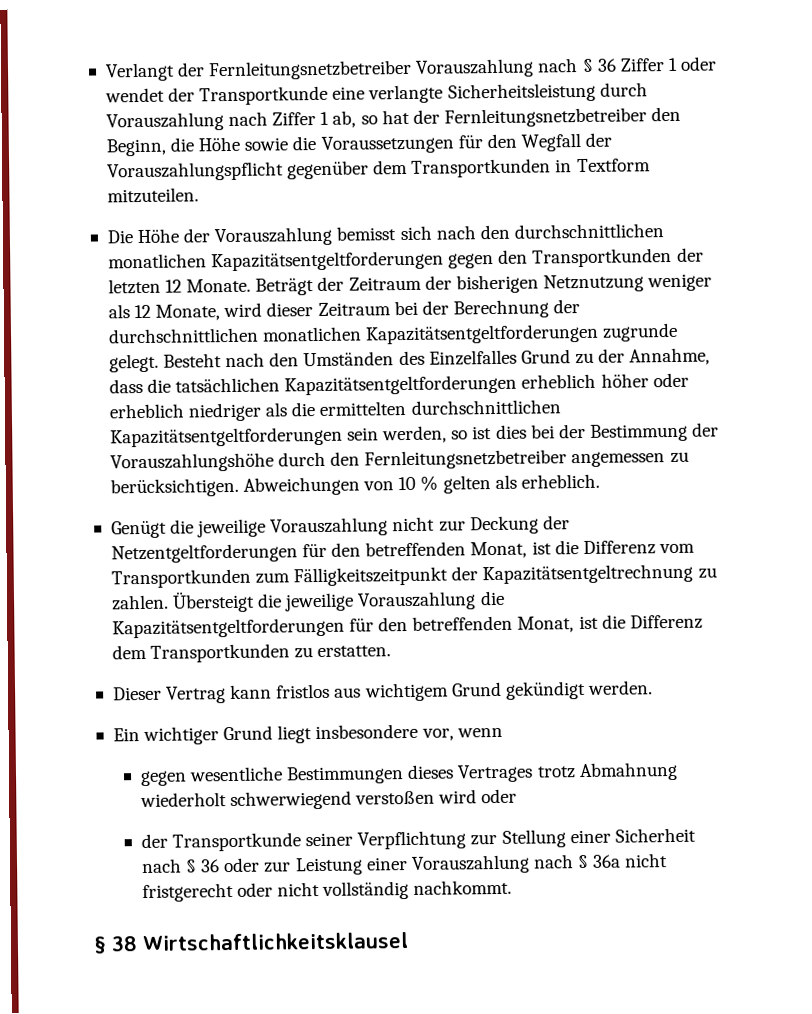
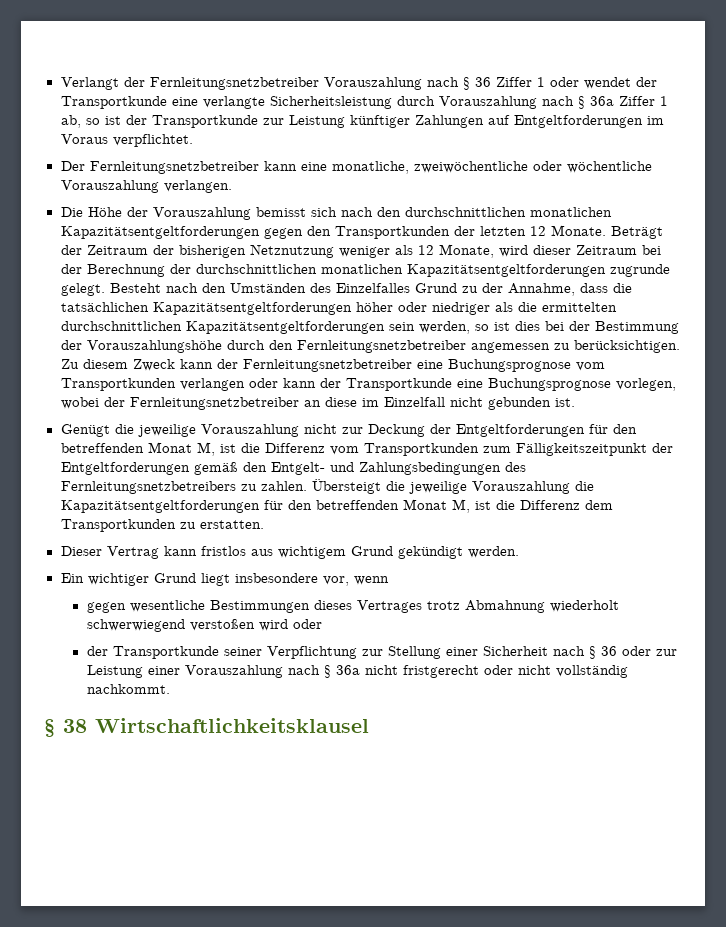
(269, 118) none -> [577,96,614,109] § 36a
[381,106,682,128] [105,132,613,157] [106,158,651,182] [106,187,199,204] hat der Fernleitungsnetzbetreiber den Beginn, die Höhe sowie die Voraussetzungen für den Wegfall der Vorauszahlungspflicht gegenüber dem Transportkunden in Textform mitzuteilen. -> [104,115,664,128] [60,134,193,147] [60,161,652,174] [60,180,232,193] ist der Transportkunde zur Leistung künftiger Zahlungen auf Entgeltforderungen im Voraus verpflichtet. // Der Fernleitungsnetzbetreiber kann eine monatliche, zweiwöchentliche oder wöchentliche Vorauszahlung verlangen.
[521,373,597,389] erheblich -> (352, 308) none
[108,403,184,419] erheblich -> (427, 307) none
[243,473,600,496] Abweichungen von 10 % gelten als erheblich. -> [60,359,605,372] [60,378,676,391] [60,397,575,410] Zu diesem Zweck kann der Fernleitungsnetzbetreiber eine Buchungsprognose vom Transportkunden verlangen oder kann der Transportkunde eine Buchungsprognose vorlegen, wobei der Fernleitungsnetzbetreiber an diese im Einzelfall nicht gebunden ist.
[110,541,528,564] Netzentgeltforderungen für den betreffenden Monat, -> [455,424,637,437] [60,442,215,456] Entgeltforderungen für den betreffenden Monat M,
[482,563,694,585] Kapazitätsentgeltrechnung -> [60,462,526,475] [60,481,236,494] Entgeltforderungen gemäß den Entgelt- und Zahlungsbedingungen des Fernleitungsnetzbetreibers
[517,616,575,633] Monat, -> [402,499,470,513] Monat M,

